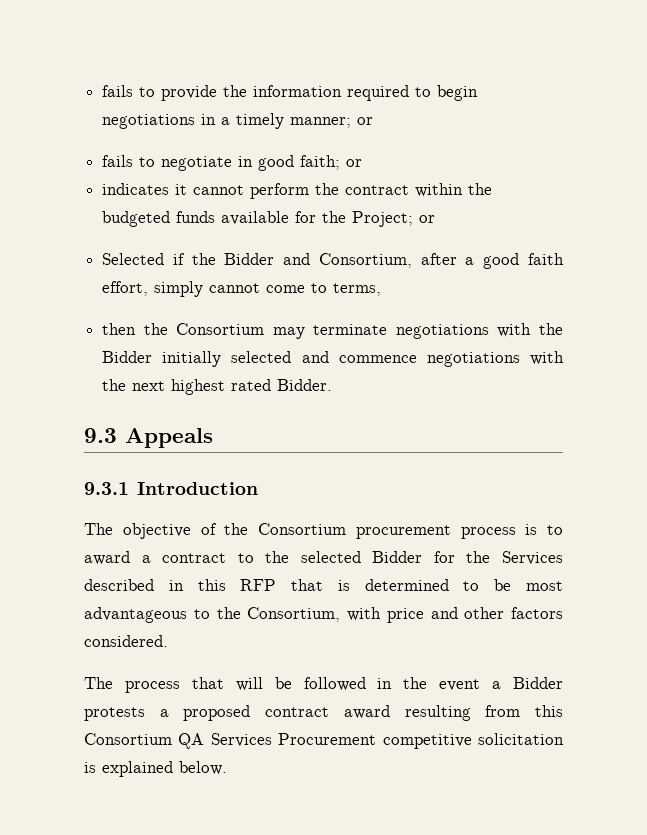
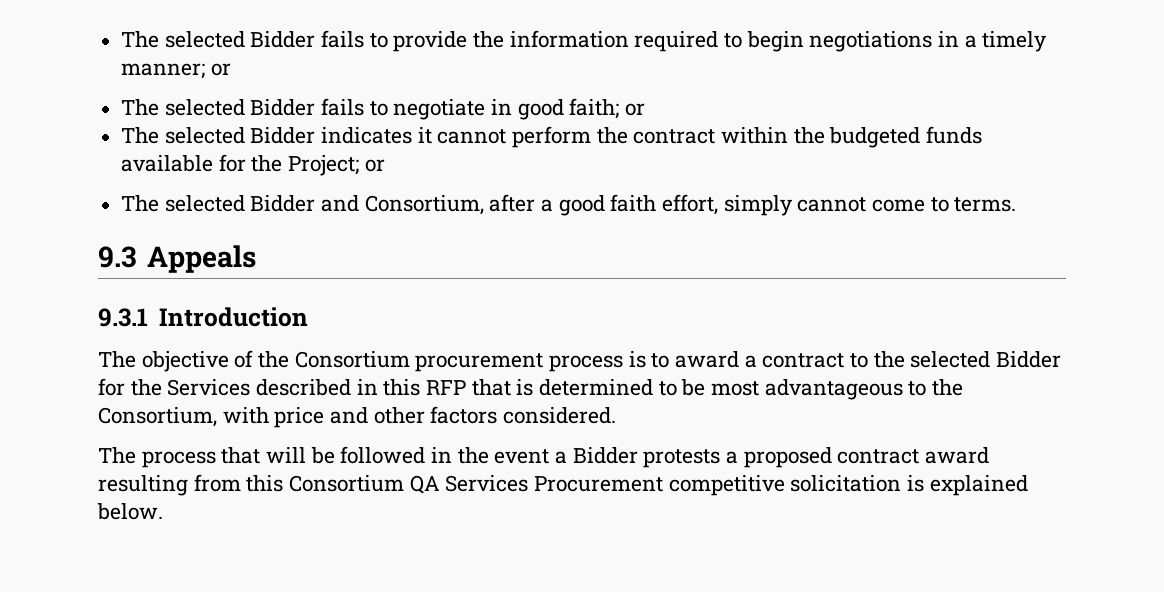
(102, 91) none -> [121,31,316,48] The selected Bidder
(374, 121) none -> [121,99,316,116] The selected Bidder
(363, 163) none -> [121,127,316,144] The selected Bidder
[102,253,216,265] Selected if the -> [121,195,245,212] The selected
[333,283,382,296] [102,323,563,339] [102,351,564,367] [102,379,333,395] terms, // then the Consortium may terminate negotiations with the Bidder initially selected and commence negotiations with the next highest rated Bidder. -> [954,197,1017,212] terms.

